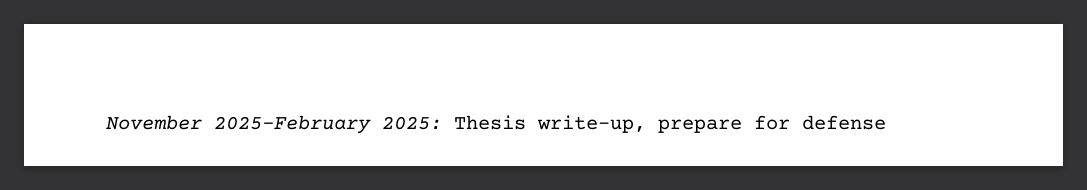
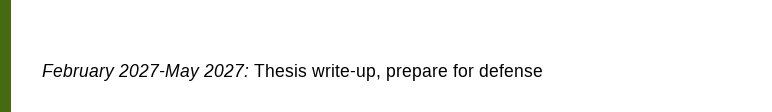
[106,115,442,134] November 2025-February 2025: -> [42,64,249,81] February 2027-May 2027:

